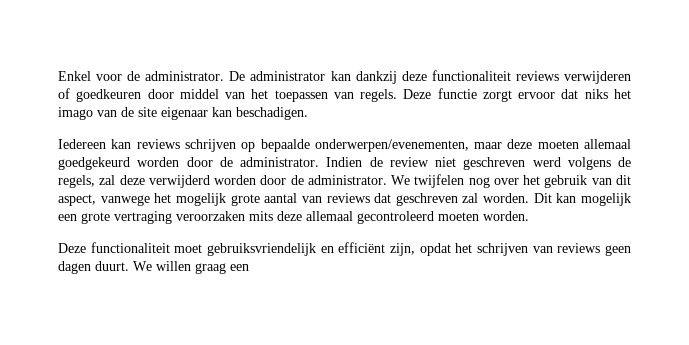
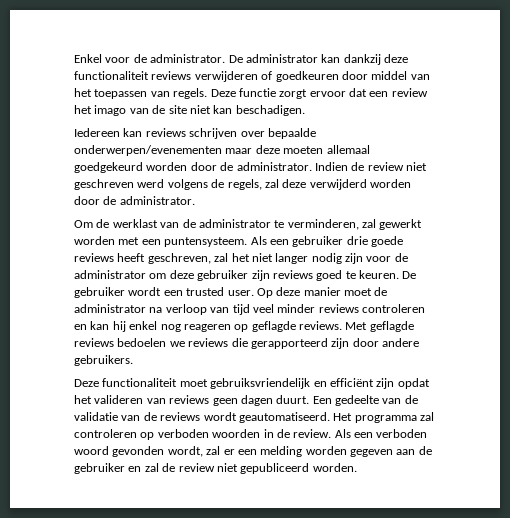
[584,89,608,99] niks -> [369,88,428,97] een review
[161,107,208,120] eigenaar -> [189,105,211,114] niet
[241,139,469,152] op bepaalde onderwerpen/evenementen, -> [240,128,316,139] [74,145,222,156] over bepaalde onderwerpen/evenementen
[391,174,631,188] [58,193,632,206] [58,211,529,224] We twijfelen nog over het gebruik van dit aspect, vanwege het mogelijk grote aantal van reviews dat geschreven zal worden. Dit kan mogelijk een grote vertraging veroorzaken mits deze allemaal gecontroleerd moeten worden. -> [74,219,423,230] [74,236,403,247] [74,253,408,264] [74,270,417,281] [74,287,388,298] [74,304,425,315] [74,321,414,332] [74,338,419,349] [74,355,133,366] // Om de werklast van de administrator te verminderen, zal gewerkt worden met een puntensysteem. Als een gebruiker drie goede reviews heeft geschreven, zal het niet langer nodig zijn voor de administrator om deze gebruiker zijn reviews goed te keuren. De gebruiker wordt een trusted user. Op deze manier moet de administrator na verloop van tijd veel minder reviews controleren en kan hij enkel nog reageren op geflagde reviews. Met geflagde reviews bedoelen we reviews die gerapporteerd zijn door andere gebruikers.
[390,243,416,256] zijn, -> [376,378,395,389] zijn
[477,243,529,256] schrijven -> [94,395,144,404] valideren
[133,261,249,274] We willen graag een -> [312,395,418,406] [74,412,434,423] [74,429,428,440] [74,446,432,457] [74,463,357,474] Een gedeelte van de validatie van de reviews wordt geautomatiseerd. Het programma zal controleren op verboden woorden in de review. Als een verboden woord gevonden wordt, zal er een melding worden gegeven aan de gebruiker en zal de review niet gepubliceerd worden.

